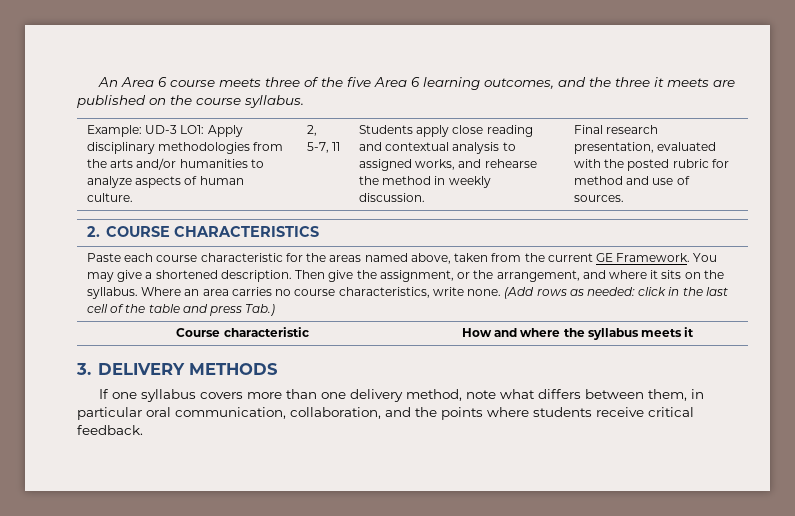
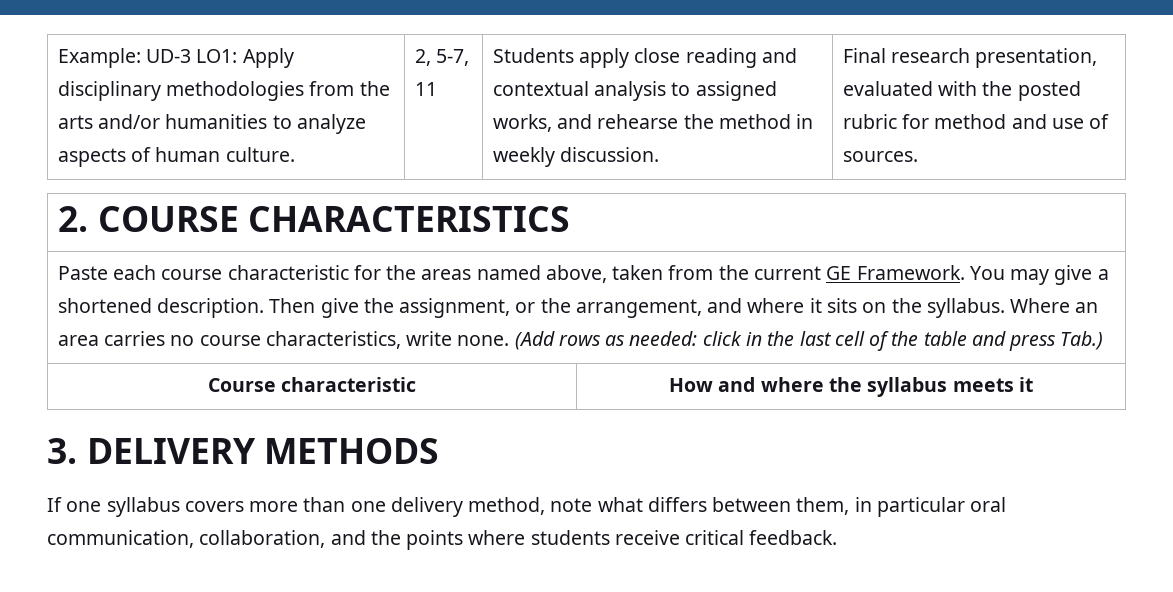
[98,77,736,90] [77,95,304,108] An Area 6 course meets three of the five Area 6 learning outcomes, and the three it meets are published on the course syllabus. // -> (57, 58) none

